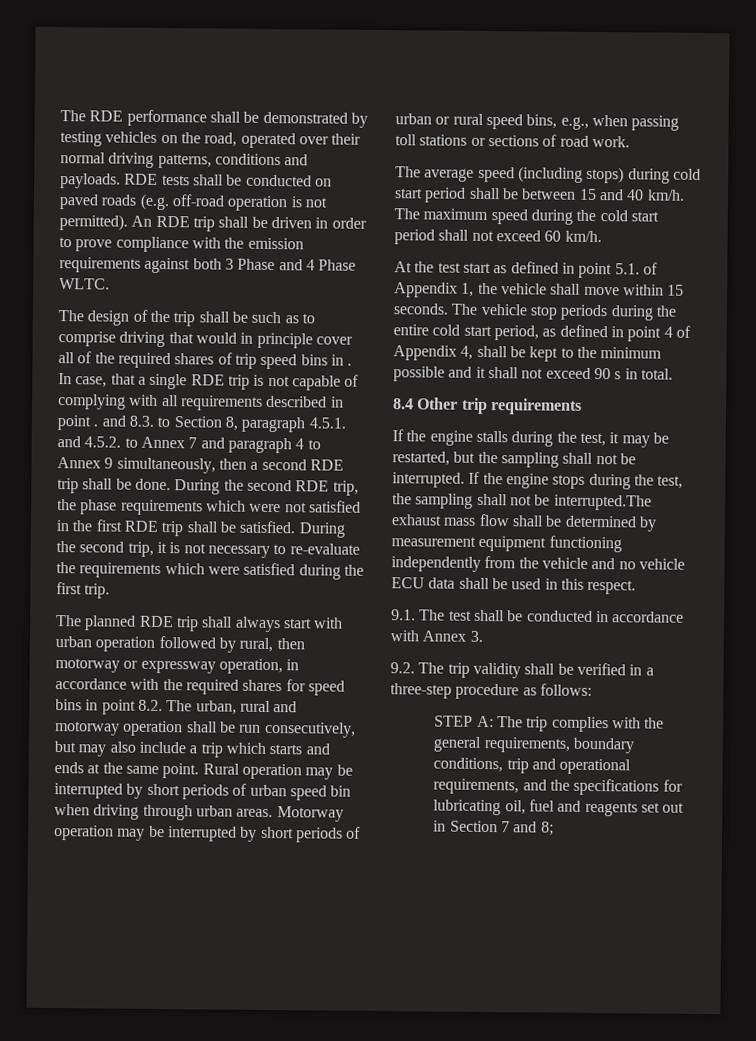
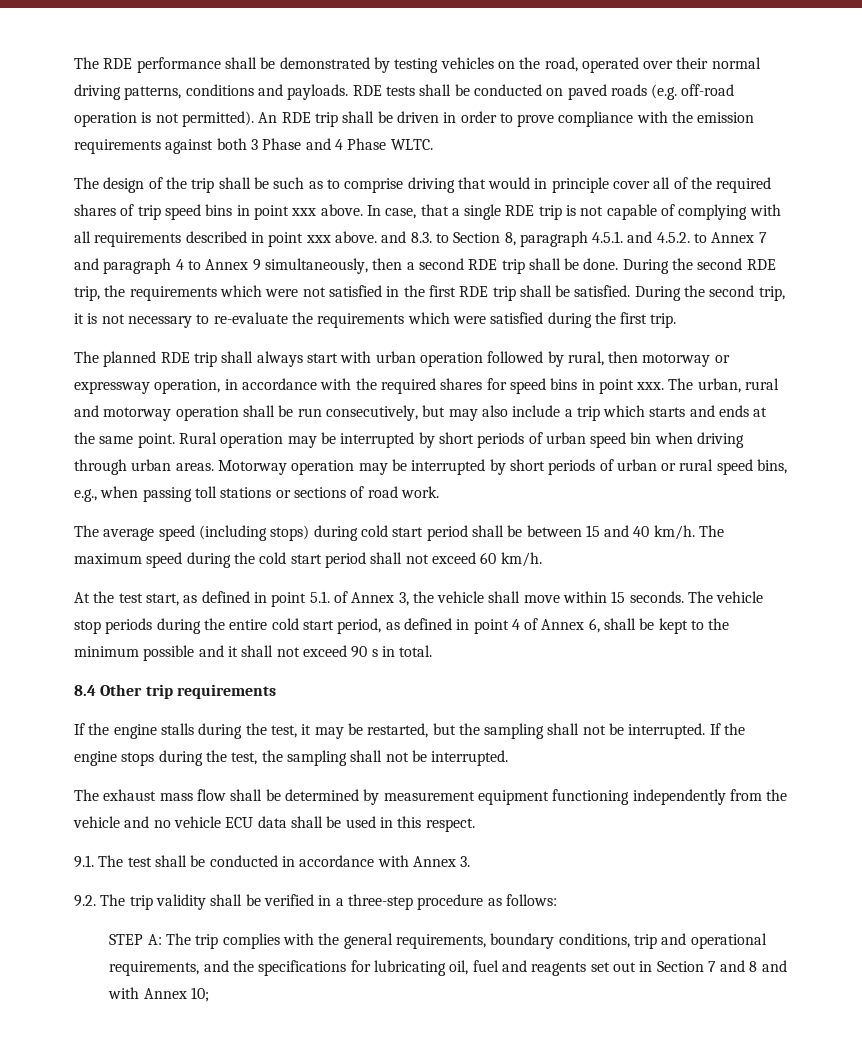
[347,363,353,366] . -> [253,204,363,220] point xxx above.
[93,424,99,427] . -> [305,231,377,243] xxx above.
[80,499,118,515] phase -> (126, 291) none
[137,699,163,712] 8.2. -> [636,382,665,390] xxx.
[462,262,491,274] start -> [145,593,179,606] start,
[394,282,475,298] Appendix 1, -> [351,592,409,606] Annex 3,
[393,345,474,361] Appendix 4, -> [541,618,600,633] Annex 6,
[553,494,652,511] interrupted.The -> [431,750,509,766] [74,789,99,801] interrupted. // The
[540,821,554,836] 8; -> [749,960,787,972] [108,987,209,1002] 8 and with Annex 10;

